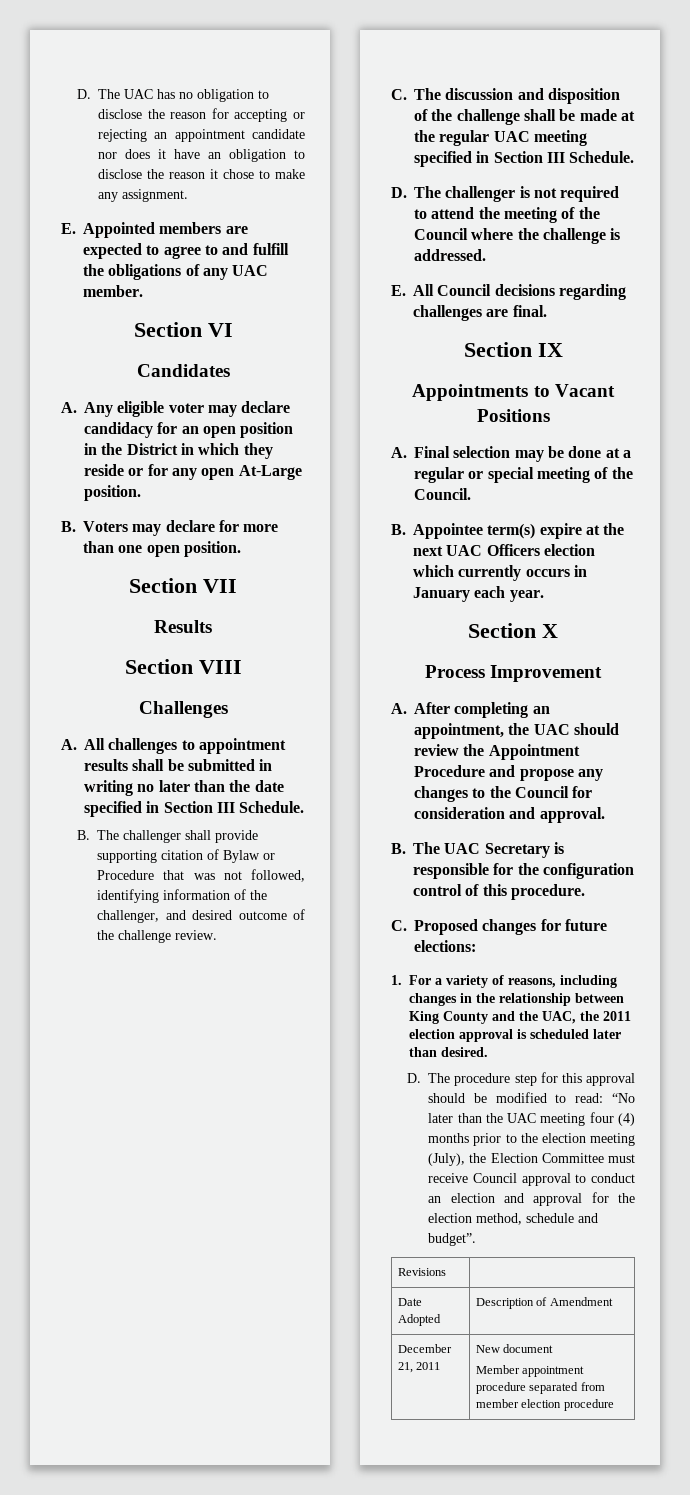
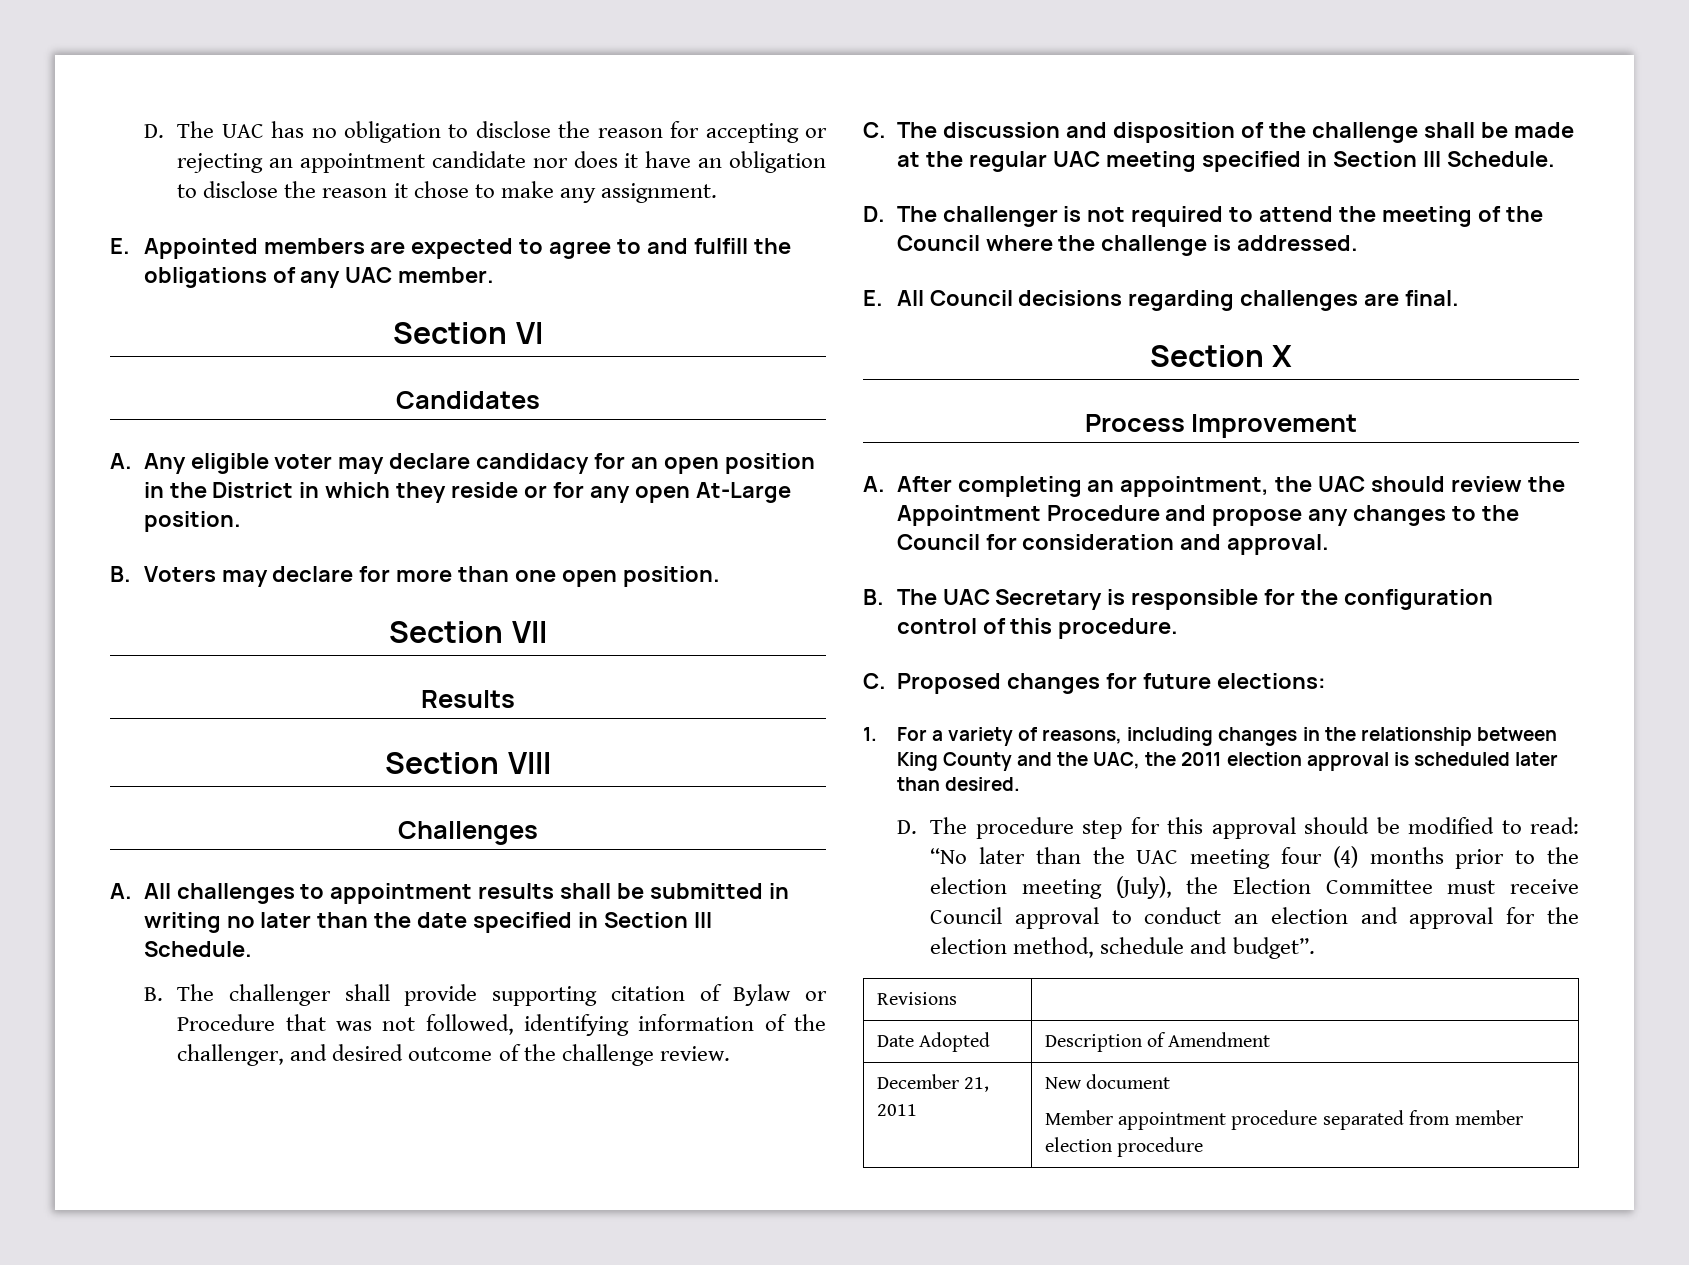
[463,342,563,357] [412,384,615,401] [476,409,550,422] [391,446,631,462] [414,467,633,483] [414,488,471,500] [391,523,625,539] [413,544,595,556] [413,565,587,581] [413,586,544,602] // Section IX // Appointments to Vacant Positions // A. Final selection may be done at a regular or special meeting of the Council. // B. Appointee term(s) expire at the next UAC Officers election which currently occurs in January each year. -> (1460, 298) none

